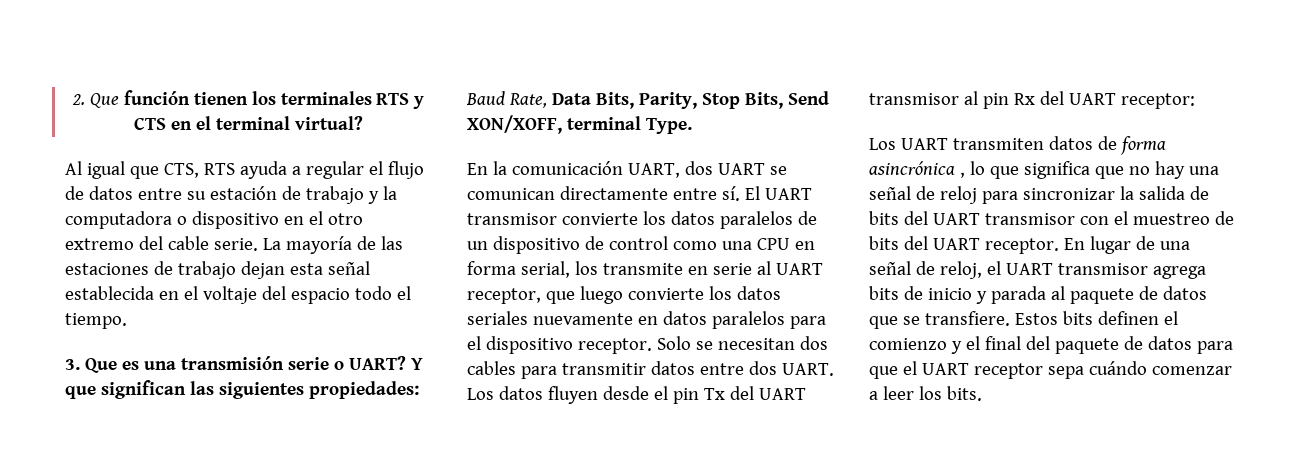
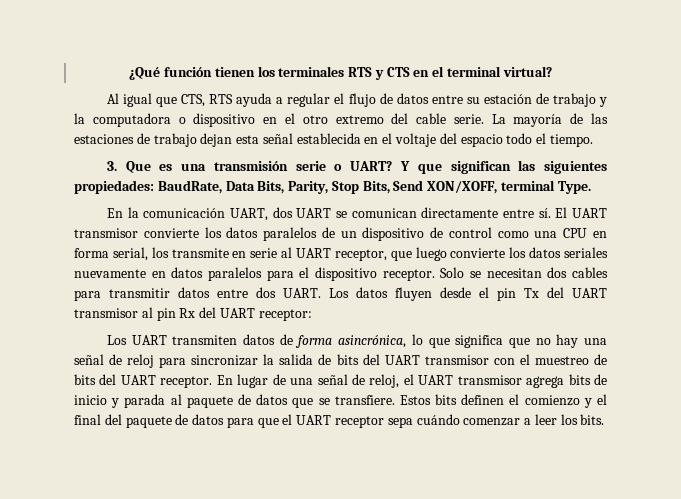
[71,93,119,108] 2. Que -> [129,67,161,80] ¿Qué
[466,91,547,108] Baud Rate, -> [157,180,222,194] BaudRate,
[869,161,965,178] asincrónica , -> [338,335,407,348] asincrónica,

